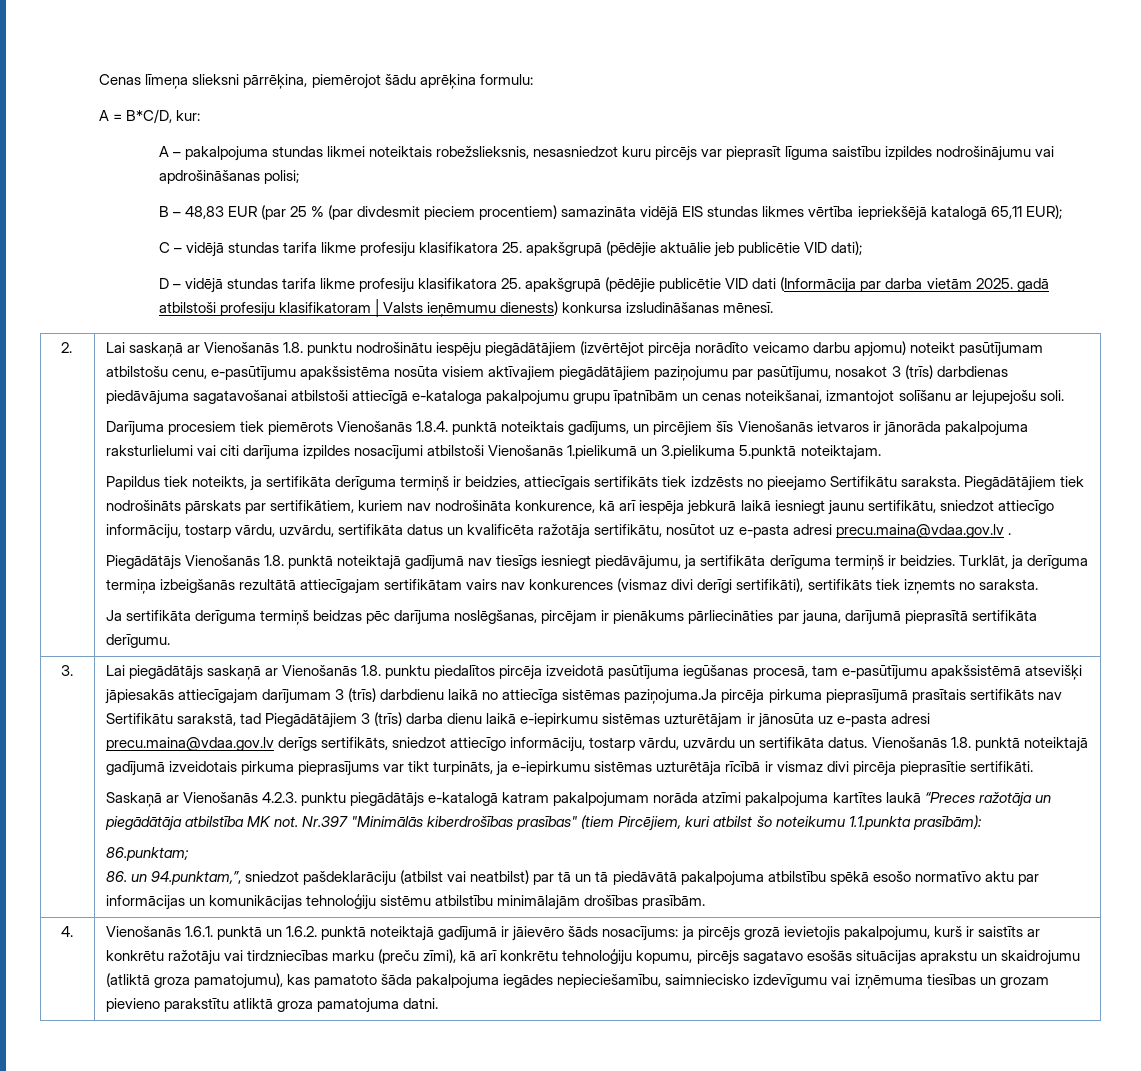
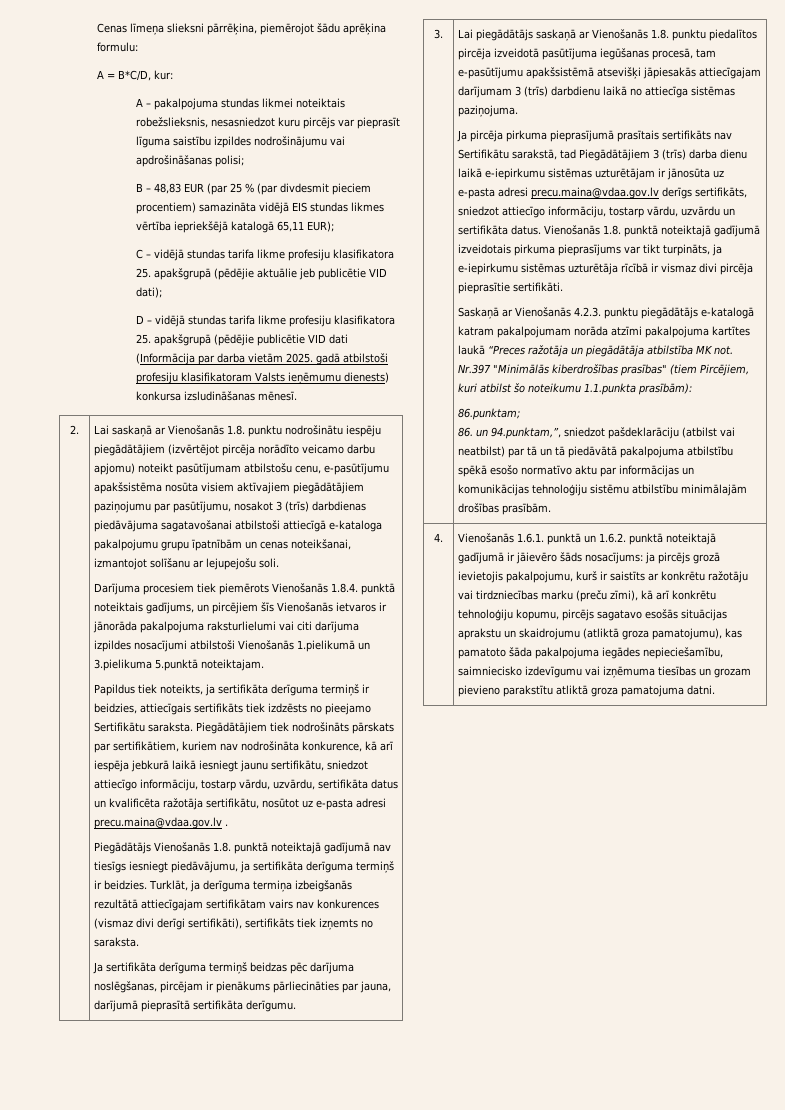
[374,299,379,317] | -> (252, 377) none
[624,689,718,704] paziņojuma.Ja -> [457,105,518,117] [456,130,467,142] paziņojuma. // Ja

